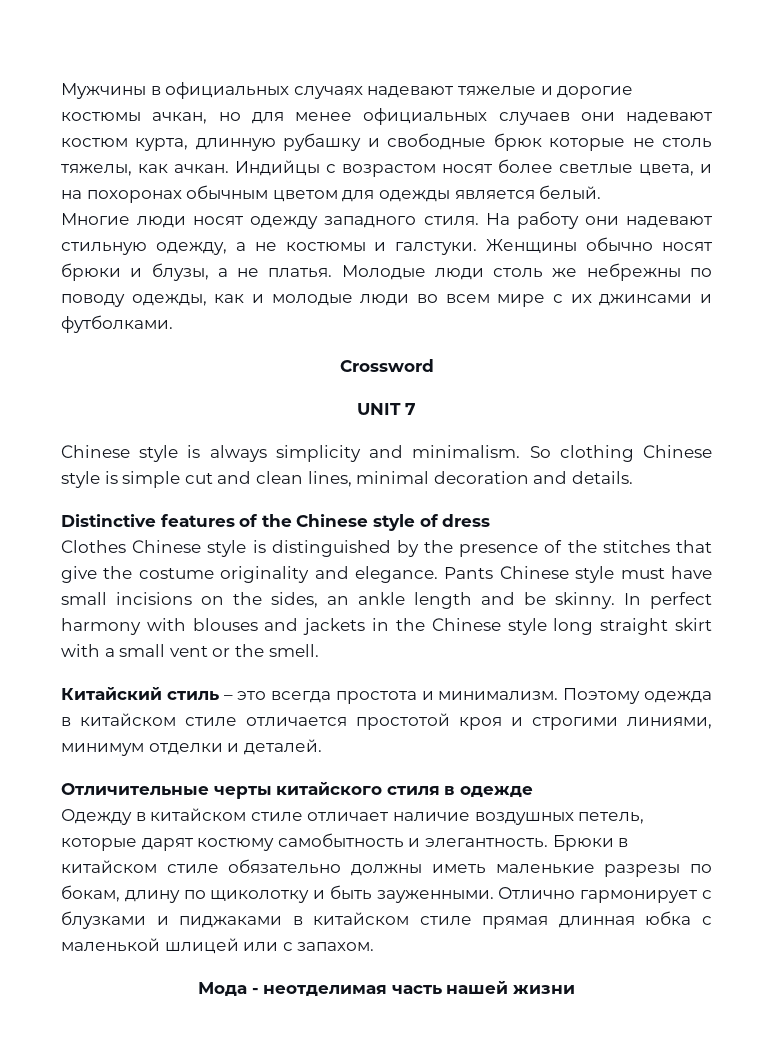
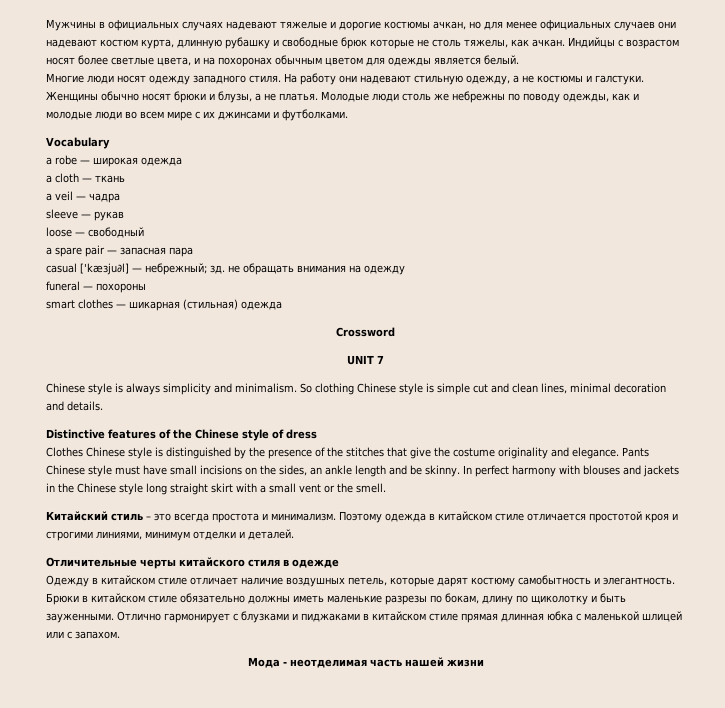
(173, 324) none -> [46,137,110,149] [46,155,182,167] [46,173,125,183] [46,191,120,203] [46,209,124,221] [46,227,144,238] [46,245,193,257] [46,263,405,275] [46,281,146,293] [46,299,282,311] // Vocabulary // a robe — широкая одежда // a cloth — ткань // a veil — чадра // sleeve — рукав // loose — свободный // a spare pair — запасная пара // casual ['kæзju∂l] — небрежный; зд. не обращать внимания на одежду // funeral — похороны // smart clothes — шикарная (стильная) одежда

